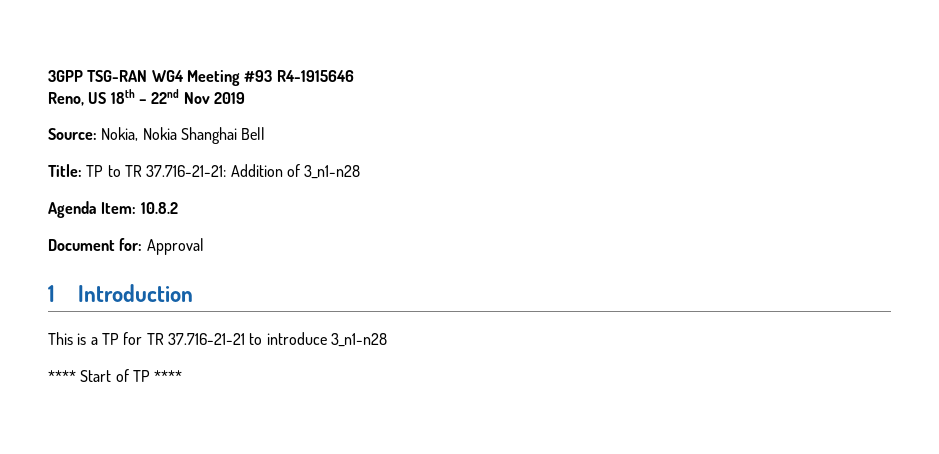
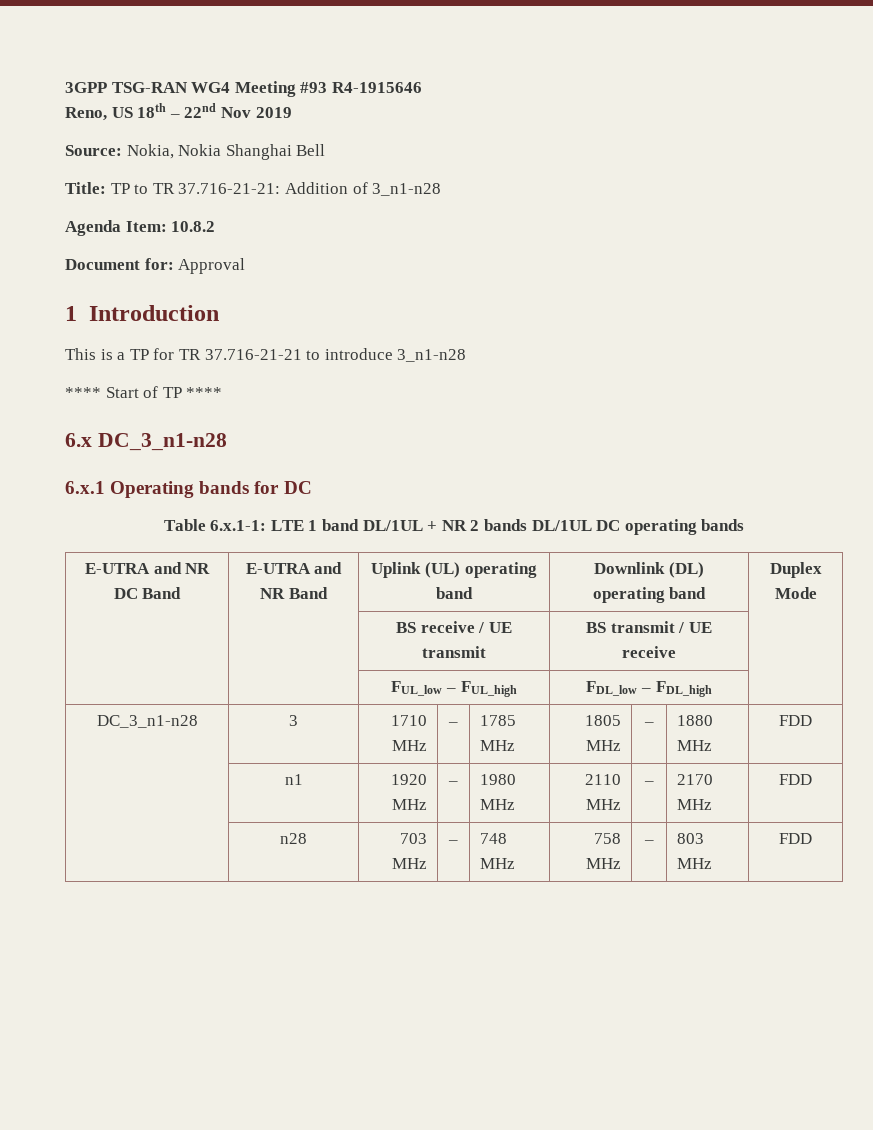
(183, 376) none -> [65,433,227,451] [65,481,312,498] [163,519,745,535] [84,562,211,574] [113,587,182,599] [245,562,343,574] [260,587,328,599] [371,562,537,578] [436,587,473,599] [594,562,704,578] [592,587,707,603] [769,562,822,578] [774,587,817,599] [396,621,512,633] [422,646,486,658] [586,621,712,633] [622,646,676,658] [391,681,517,697] [586,681,712,697] [96,715,198,728] [289,715,298,726] [391,715,428,726] [392,740,428,751] [448,722,458,726] [479,715,516,726] [479,740,515,751] [585,715,622,726] [586,740,622,751] [643,722,654,726] [676,715,713,726] [676,740,712,751] [779,715,812,726] [284,774,303,785] [391,774,428,785] [392,799,428,810] [448,781,458,785] [479,774,516,785] [479,799,515,810] [585,774,622,785] [586,799,622,810] [643,781,654,785] [676,774,713,785] [676,799,712,810] [779,774,812,785] [280,833,307,844] [400,833,428,844] [392,858,428,869] [448,840,458,844] [479,833,507,844] [479,858,515,869] [594,833,622,844] [586,858,622,869] [643,840,654,844] [676,833,704,844] [676,858,712,869] [779,833,812,844] // 6.x DC_3_n1-n28 // 6.x.1 Operating bands for DC // Table 6.x.1-1: LTE 1 band DL/1UL + NR 2 bands DL/1UL DC operating bands // E-UTRA and NR DC Band | E-UTRA and NR Band | Uplink (UL) operating band | Downlink (DL) operating band | Duplex Mode // | | BS receive / UE transmit | BS transmit / UE receive | // | | FUL_low – FUL_high | FDL_low – FDL_high | // DC_3_n1-n28 | 3 | 1710 MHz | – | 1785 MHz | 1805 MHz | – | 1880 MHz | FDD // | n1 | 1920 MHz | – | 1980 MHz | 2110 MHz | – | 2170 MHz | FDD // | n28 | 703 MHz | – | 748 MHz | 758 MHz | – | 803 MHz | FDD

